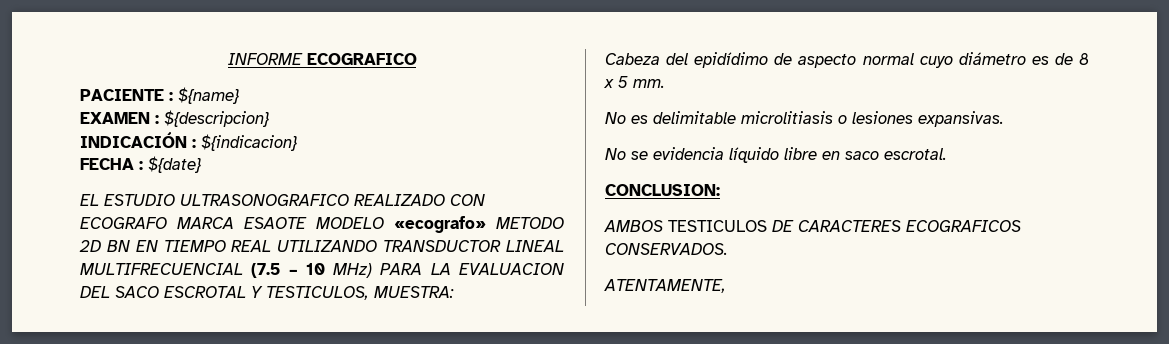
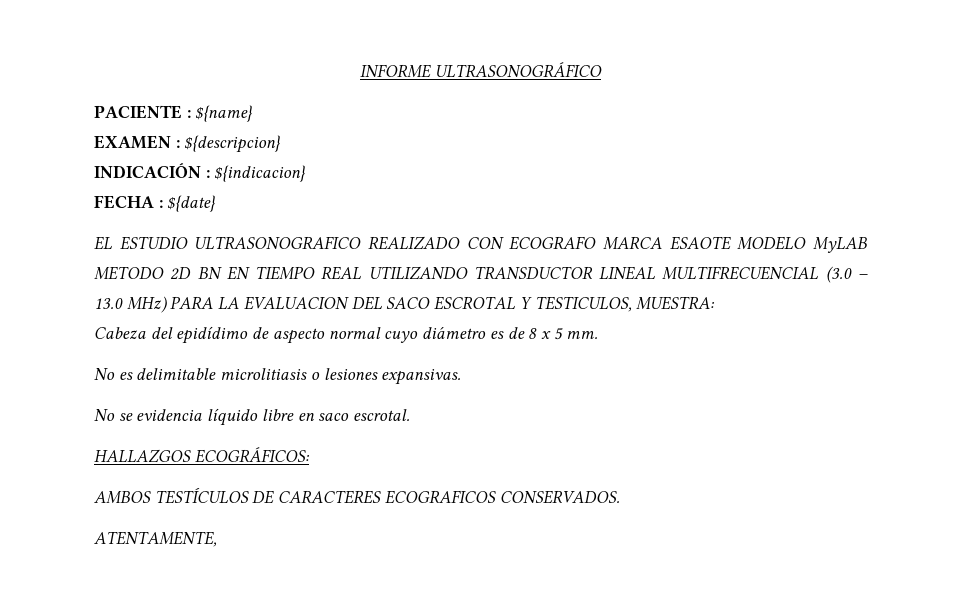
[306,53,417,65] ECOGRAFICO -> [434,62,602,78] ULTRASONOGRÁFICO
[394,216,486,233] «ecografo» -> [813,237,867,253] MyLAB
[251,263,325,278] (7.5 – 10 -> [825,266,868,283] [94,298,123,309] (3.0 – 13.0
[605,184,720,196] CONCLUSION: -> [94,447,310,463] HALLAZGOS ECOGRÁFICOS:
[668,220,767,232] TESTICULOS -> [154,487,249,504] TESTÍCULOS

